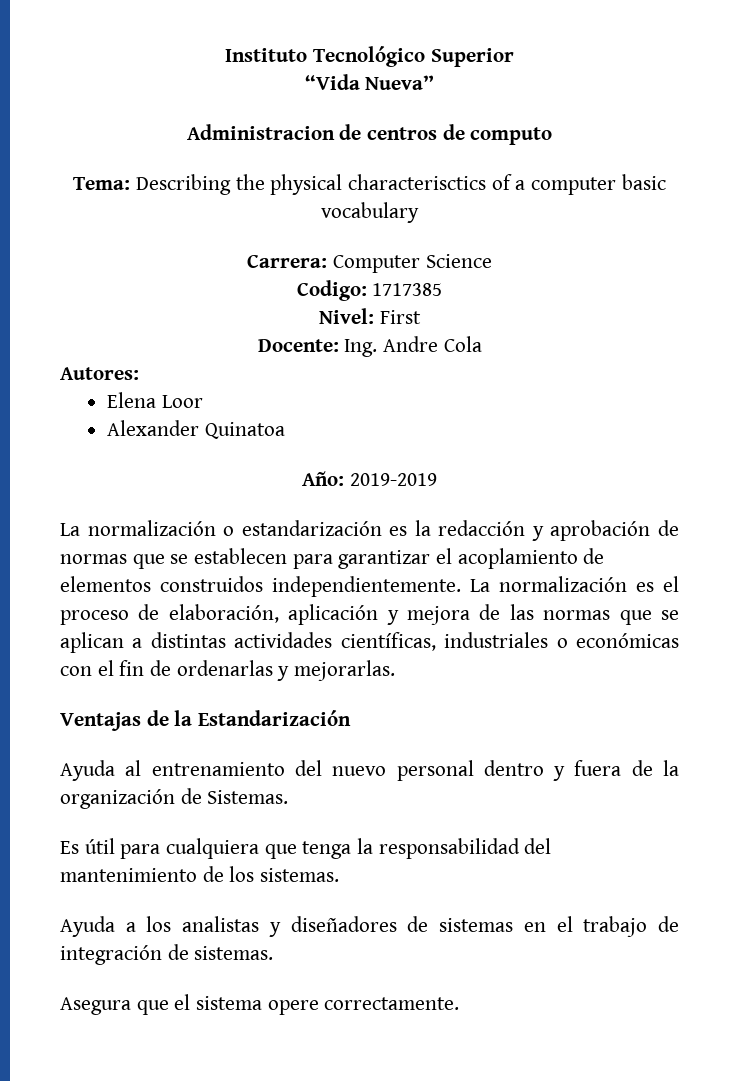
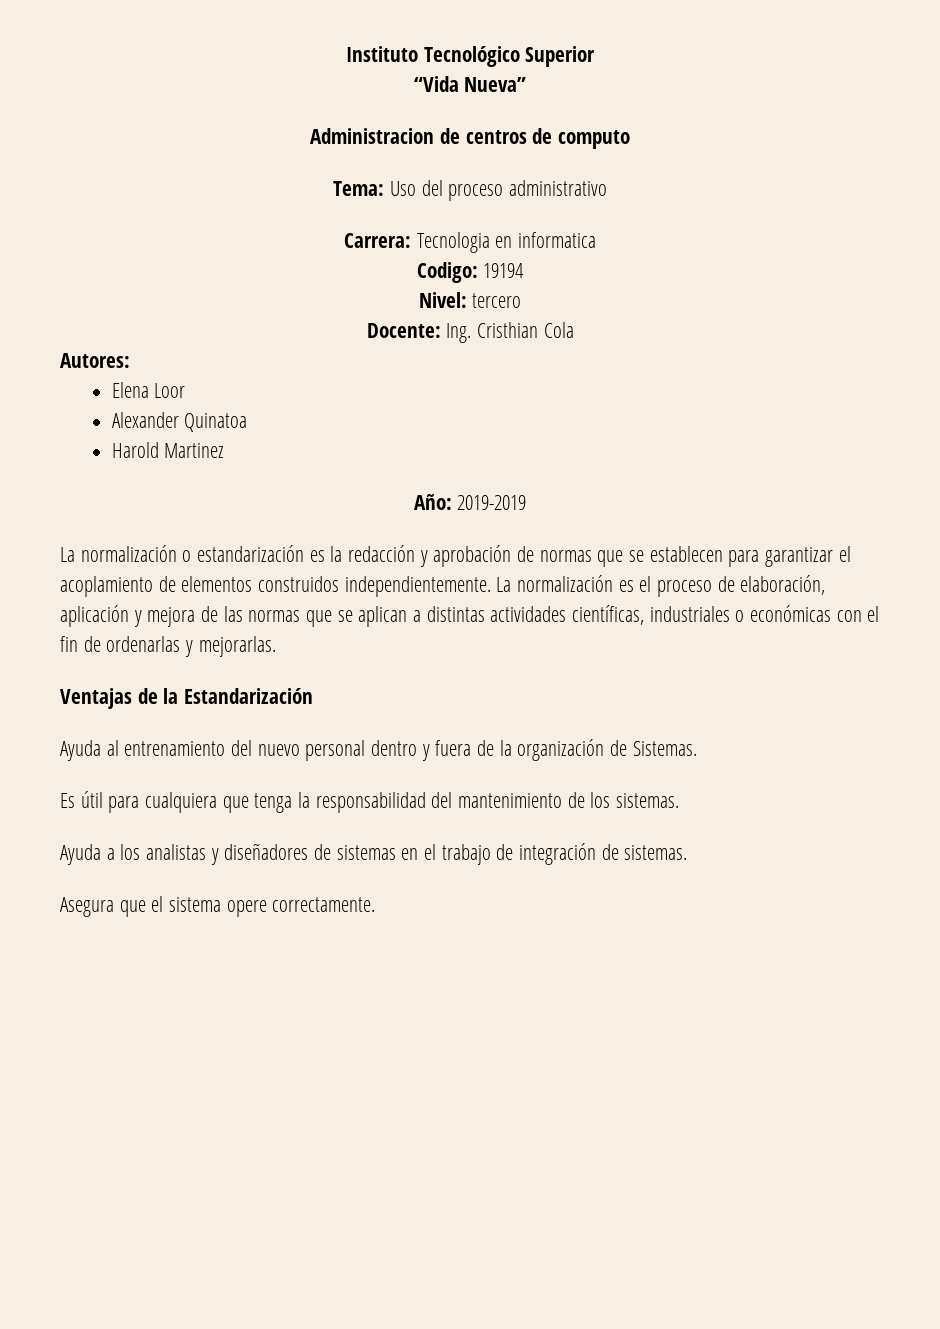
[135,174,666,195] [321,202,419,223] [247,254,492,273] Describing the physical characterisctics of a computer basic vocabulary // Carrera: Computer Science -> [389,180,607,201] [344,232,596,253] Uso del proceso administrativo // Carrera: Tecnologia en informatica
[372,283,443,296] 1717385 -> [483,263,525,278] 19194
[379,310,421,324] First -> [472,293,522,308] tercero
[382,336,438,352] Andre -> [476,322,538,338] Cristhian
(285, 430) none -> [111,442,225,458] // Harold Martinez

